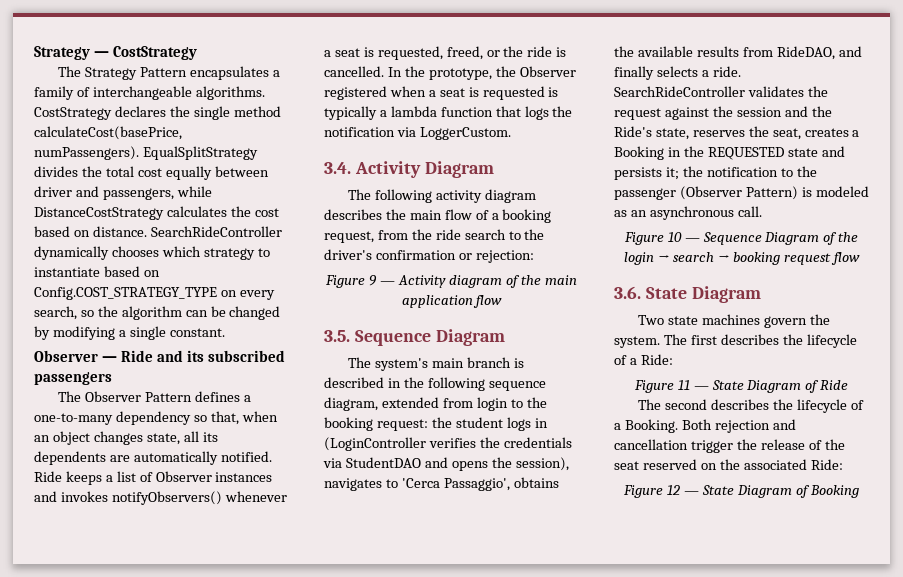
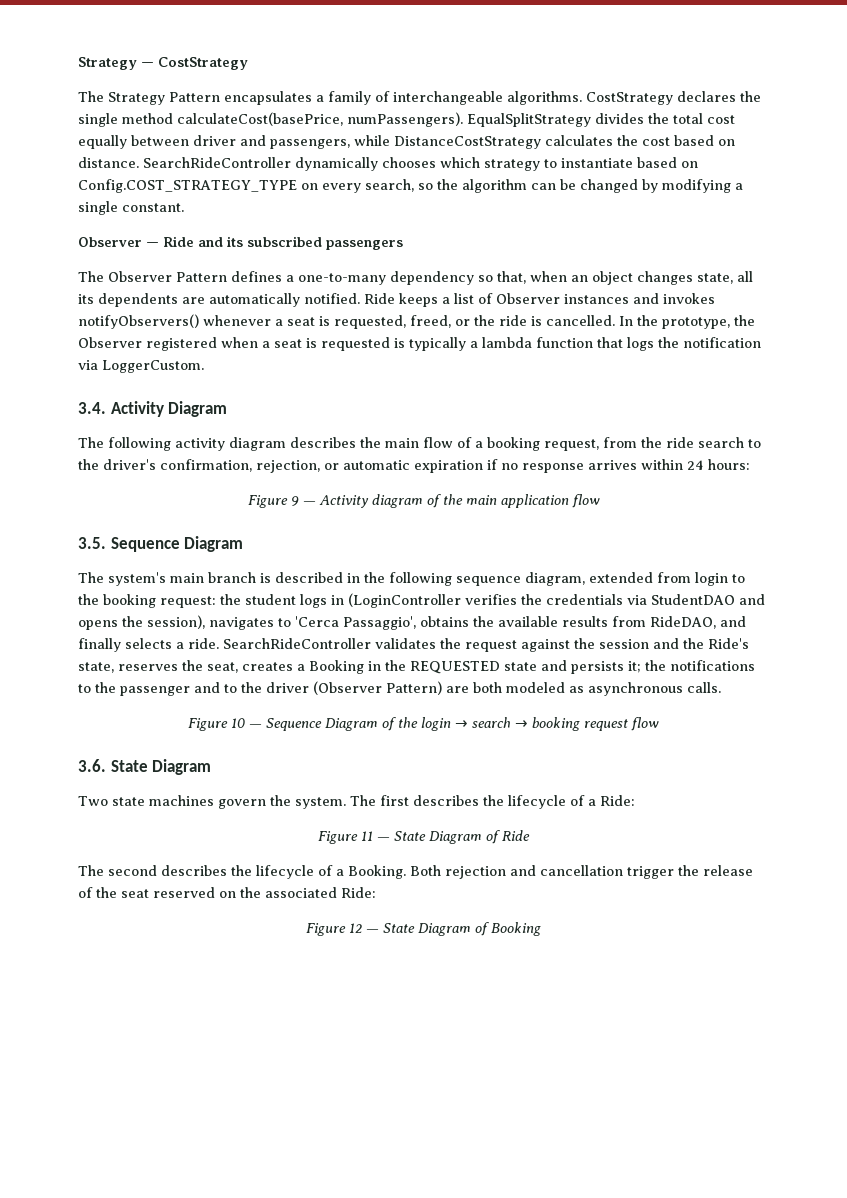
[375,250,534,263] confirmation or rejection: -> [160,459,750,473] confirmation, rejection, or automatic expiration if no response arrives within 24 hours:
[706,167,778,177] notification -> [670,660,755,671] notifications
[679,186,869,200] [614,206,762,220] (Observer Pattern) is modeled as an asynchronous call. -> [194,681,721,696] and to the driver (Observer Pattern) are both modeled as asynchronous calls.

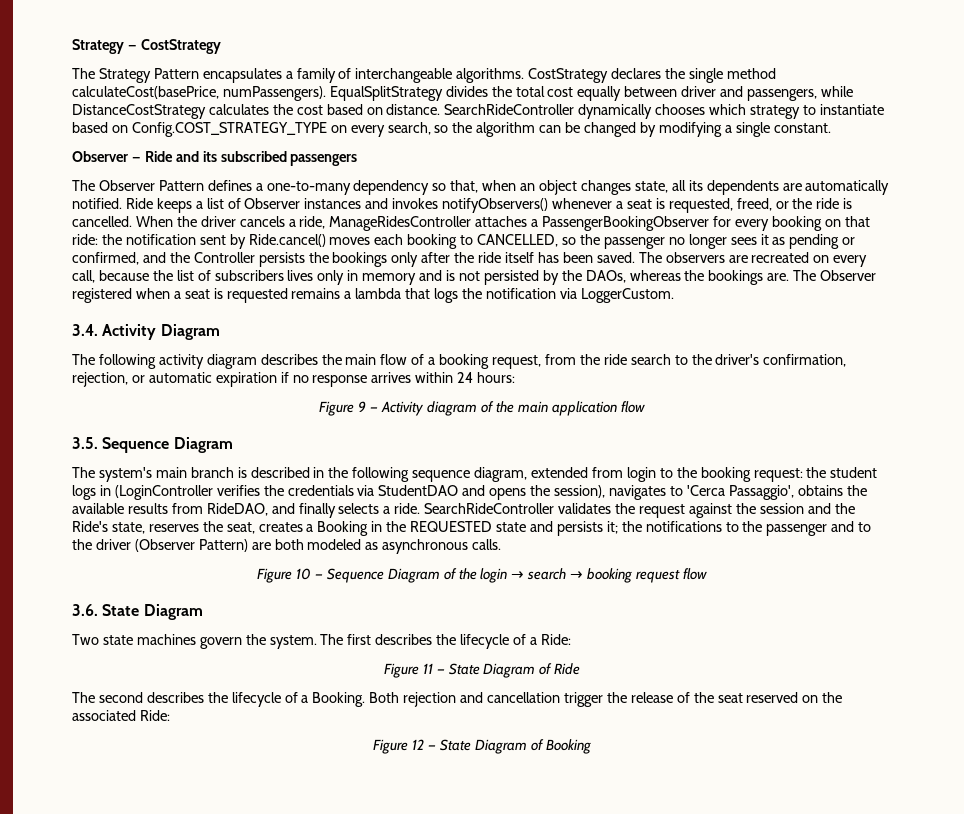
[619,315,755,329] In the prototype, the -> [135,216,870,231] [72,234,856,249] [72,252,868,267] [72,270,817,285] When the driver cancels a ride, ManageRidesController attaches a PassengerBookingObserver for every booking on that ride: the notification sent by Ride.cancel() moves each booking to CANCELLED, so the passenger no longer sees it as pending or confirmed, and the Controller persists the bookings only after the ride itself has been saved. The observers are recreated on every call, because the list of subscribers lives only in memory and is not persisted by the DAOs, whereas the bookings are. The
[394,337,466,351] is typically -> [291,288,341,299] remains
[536,337,593,348] function -> (402, 293) none

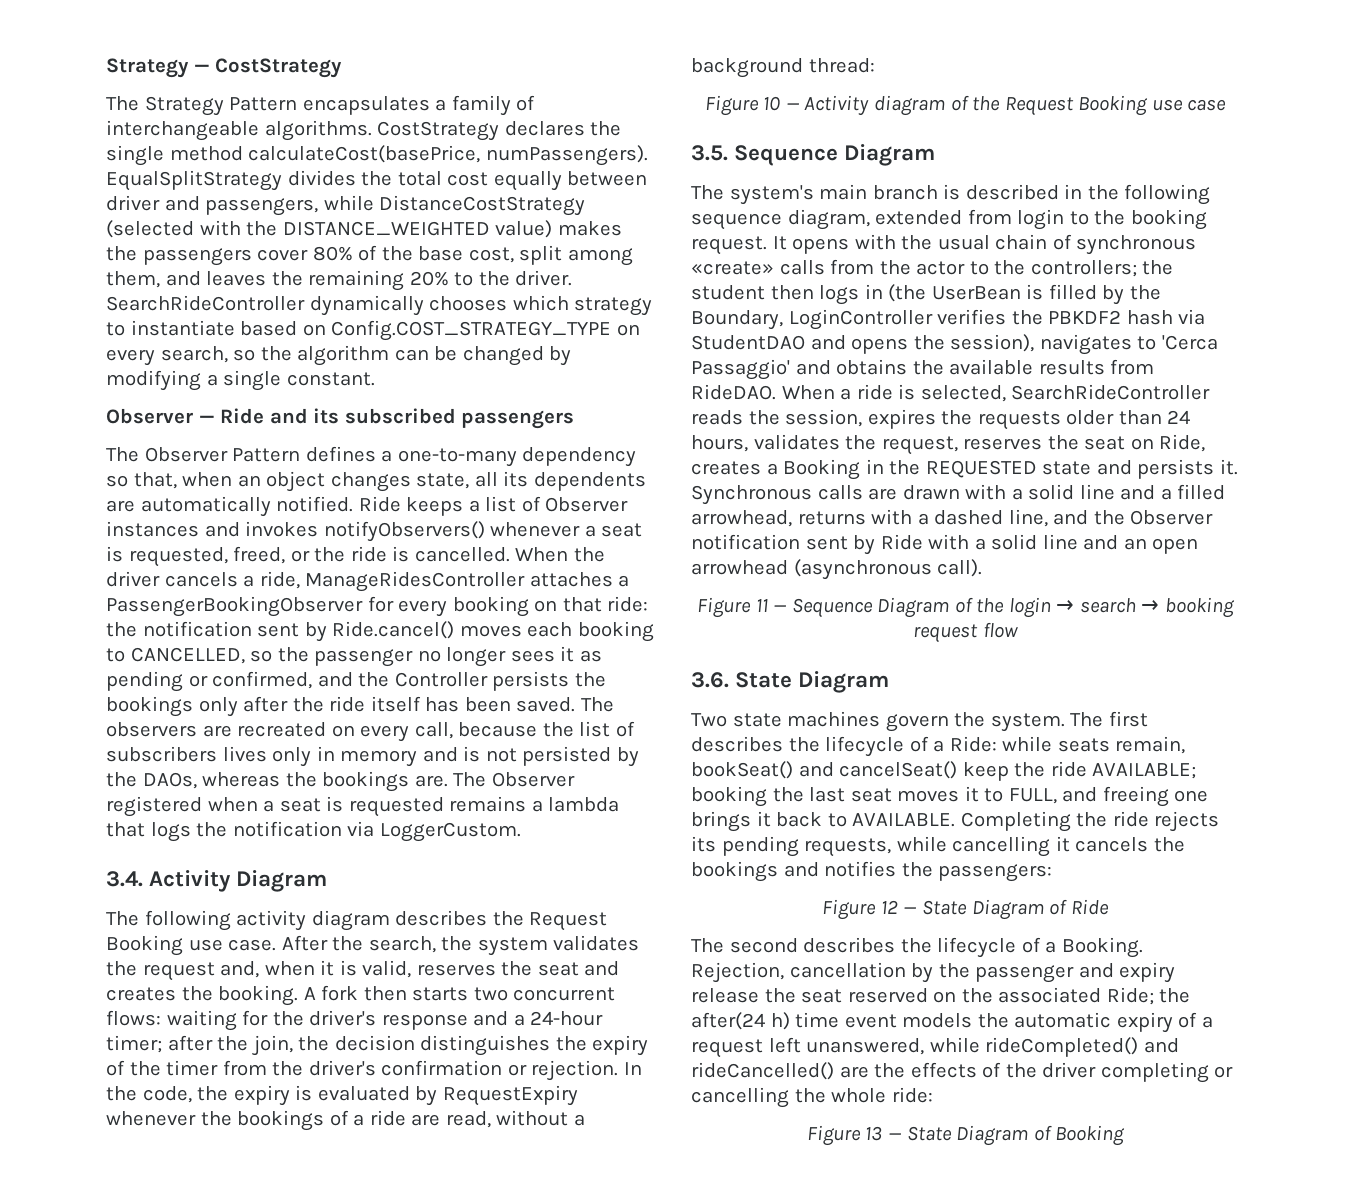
[208,104,441,115] calculates the cost based on distance. -> [106,220,622,238] [106,245,633,266] [106,270,573,291] (selected with the DISTANCE_WEIGHTED value) makes the passengers cover 80% of the base cost, split among them, and leaves the remaining 20% to the driver.
[345,354,847,369] [72,372,516,387] [319,401,367,416] main flow of a booking request, from the ride search to the driver's confirmation, rejection, or automatic expiration if no response arrives within 24 hours: // Figure 9 -> [529,912,608,931] [106,935,640,956] [106,960,620,981] [106,985,616,1006] [106,1010,604,1031] [106,1035,649,1056] [106,1060,642,1081] [106,1085,578,1106] [106,1110,585,1131] [691,58,875,78] [704,95,782,116] Request Booking use case. After the search, the system validates the request and, when it is valid, reserves the seat and creates the booking. A fork then starts two concurrent flows: waiting for the driver's response and a 24-hour timer; after the join, the decision distinguishes the expiry of the timer from the driver's confirmation or rejection. In the code, the expiry is evaluated by RequestExpiry whenever the bookings of a ride are read, without a background thread: // Figure 10
[517,401,645,416] main application flow -> [1004,95,1227,116] Request Booking use case
[753,468,803,482] request: -> [691,234,1197,255] [691,259,1137,277] request. It opens with the usual chain of synchronous «create» calls from the actor to the controllers;
(878, 472) none -> [770,285,814,300] then
[114,485,354,500] (LoginController verifies the credentials -> [888,284,1161,305] [691,309,1173,330] (the UserBean is filled by the Boundary, LoginController verifies the PBKDF2 hash
[728,485,794,500] Passaggio', -> [691,359,831,380] Passaggio' and
[206,503,855,518] [72,521,255,534] RideDAO, and finally selects a ride. SearchRideController validates the request against the session and the Ride's state, reserves the seat, -> [691,384,1211,402] [691,409,1191,430] [691,434,1206,455] RideDAO. When a ride is selected, SearchRideController reads the session, expires the requests older than 24 hours, validates the request, reserves the seat on Ride,
[606,521,872,536] [72,539,502,554] [257,568,311,583] it; the notifications to the passenger and to the driver (Observer Pattern) are both modeled as asynchronous calls. // Figure 10 -> [1219,459,1238,475] [691,484,1226,505] [691,509,1214,527] [691,534,1199,555] [691,559,983,580] [697,597,768,618] it. Synchronous calls are drawn with a solid line and a filled arrowhead, returns with a dashed line, and the Observer notification sent by Ride with a solid line and an open arrowhead (asynchronous call). // Figure 11
[383,663,433,678] // Figure 11 -> [1002,736,1186,754] [691,761,1197,781] [691,786,1209,807] [691,811,1220,832] [691,836,1185,857] [691,861,1053,882] [822,899,898,920] while seats remain, bookSeat() and cancelSeat() keep the ride AVAILABLE; booking the last seat moves it to FULL, and freeing one brings it back to AVAILABLE. Completing the ride rejects its pending requests, while cancelling it cancels the bookings and notifies the passengers: // Figure 12
[369,692,690,707] Both rejection and cancellation trigger the release of -> [691,962,1176,983] [691,988,759,1003] Rejection, cancellation by the passenger and expiry release
[139,710,170,721] [373,739,425,754] Ride: // Figure 12 -> [1106,987,1191,1005] [691,1012,1213,1033] [691,1037,1179,1058] [691,1062,1234,1083] [691,1087,933,1108] [806,1125,883,1146] Ride; the after(24 h) time event models the automatic expiry of a request left unanswered, while rideCompleted() and rideCancelled() are the effects of the driver completing or cancelling the whole ride: // Figure 13

